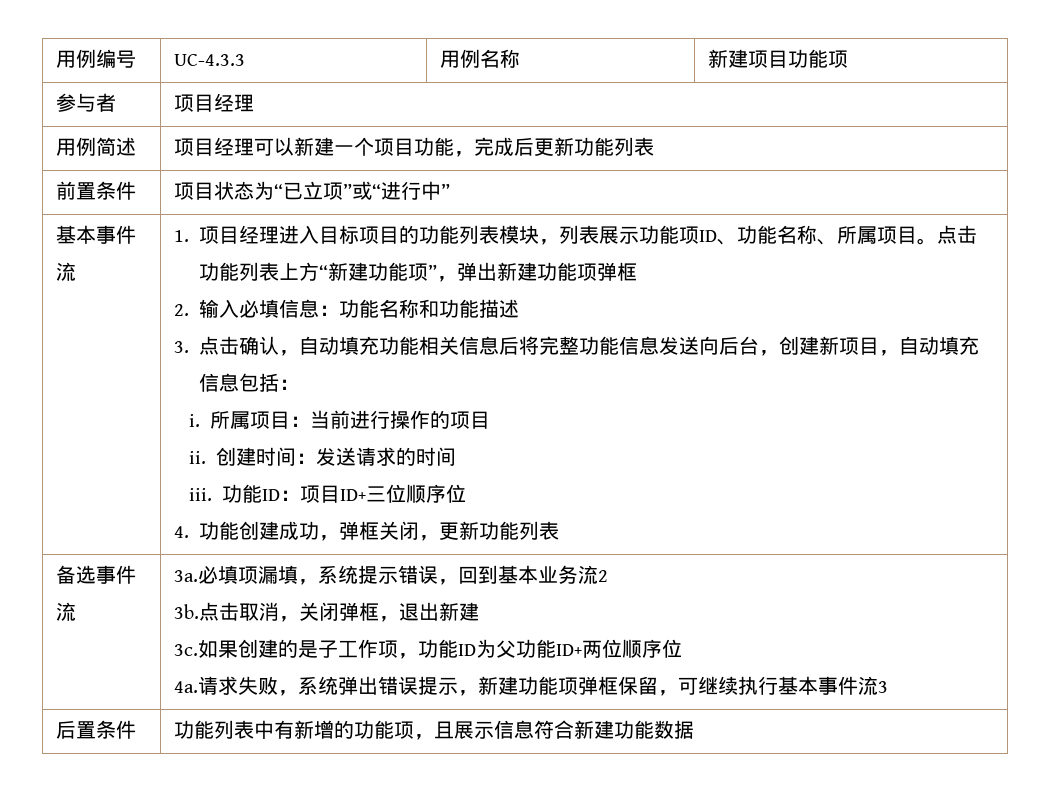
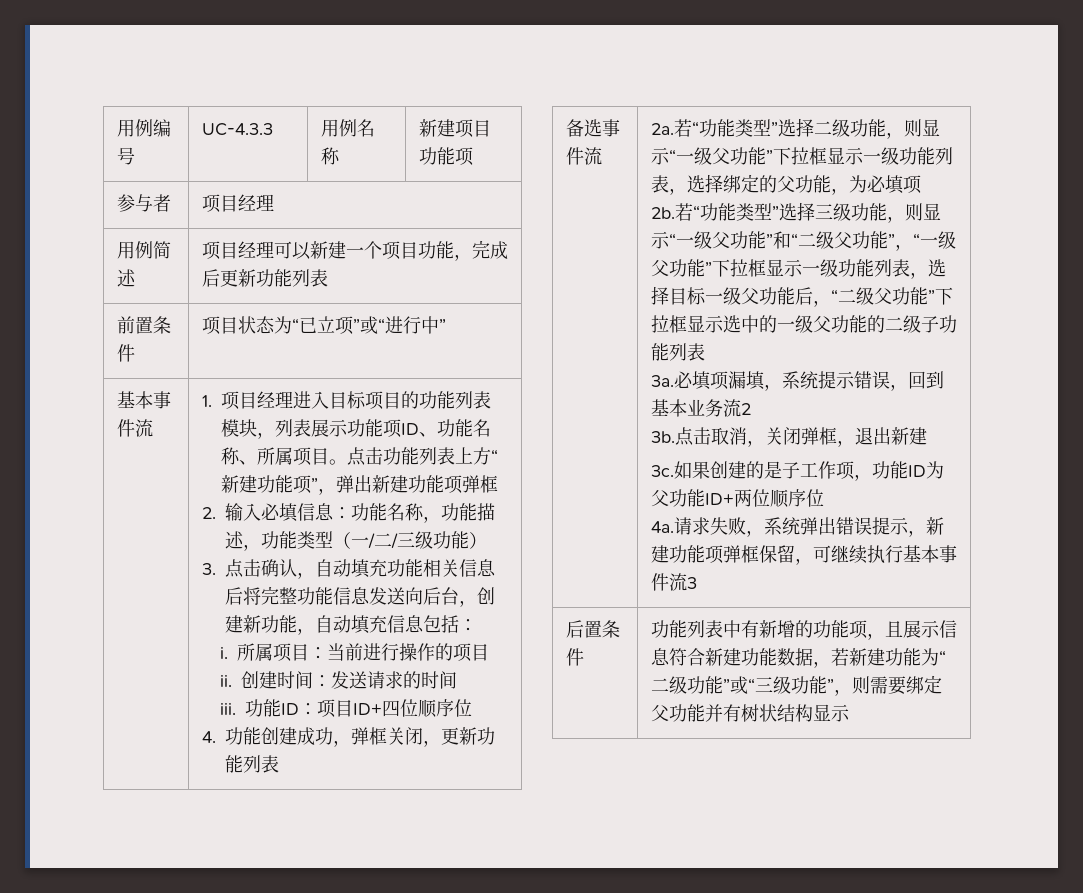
[419,299,440,318] 和 -> [422,516,441,523] ，
(520, 308) none -> [242,531,487,551] ，功能类型（一/二/三级功能）
[839,337,880,355] 项目 -> [260,615,297,633] 功能
[365,486,386,502] 三 -> [381,700,400,717] 四
(77, 611) none -> [650,118,940,139] [650,147,953,165] [650,174,922,195] [650,202,941,223] [650,231,956,251] [650,259,946,279] [650,286,953,307] [650,315,957,333] [650,343,705,361] 2a.若“功能类型”选择二级功能，则显示“一级父功能”下拉框显示一级功能列表，选择绑定的父功能，为必填项 // 2b.若“功能类型”选择三级功能，则显示“一级父功能”和“二级父功能”，“一级父功能”下拉框显示一级功能列表，选择目标一级父功能后，“二级父功能”下拉框显示选中的一级父功能的二级子功能列表 //
(695, 729) none -> [812,648,946,668] [650,675,942,696] [650,704,850,722] ，若新建功能为“二级功能”或“三级功能”，则需要绑定父功能并有树状结构显示

